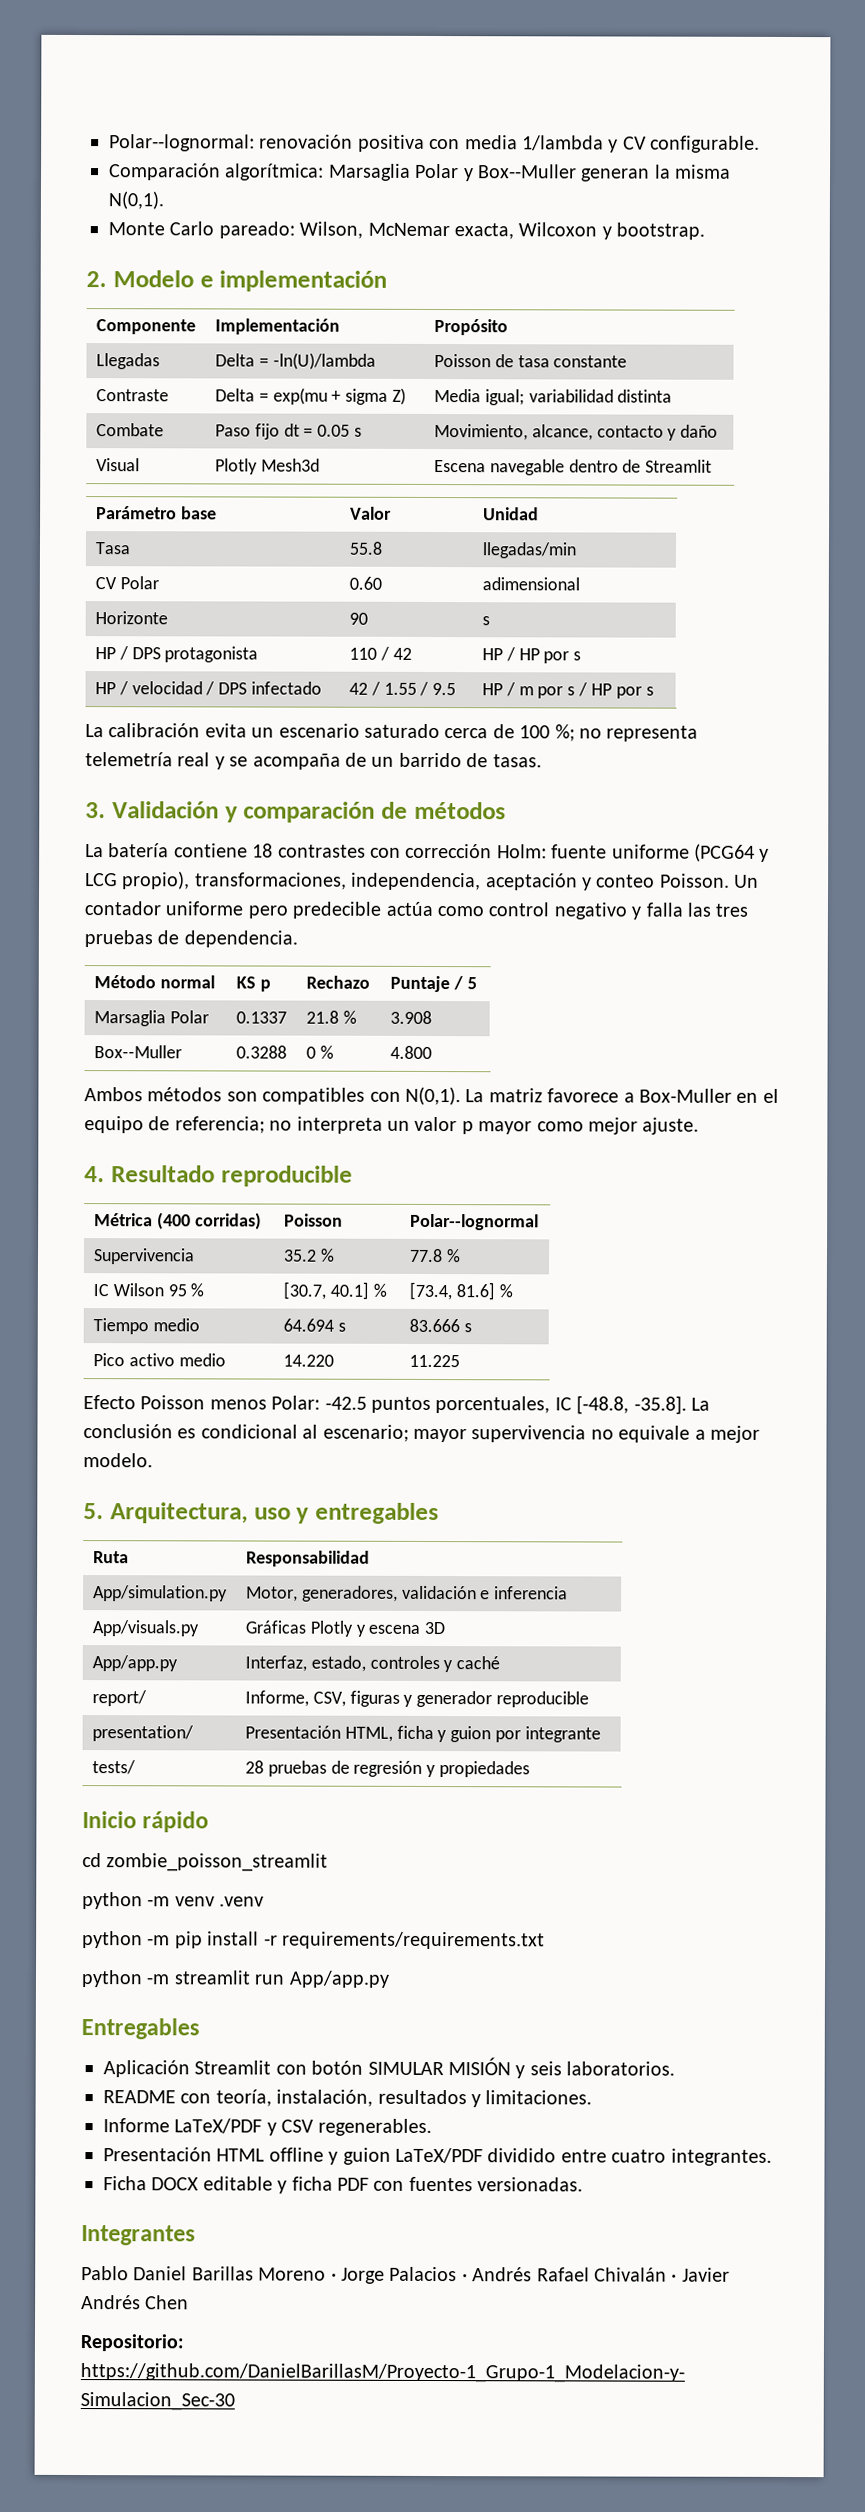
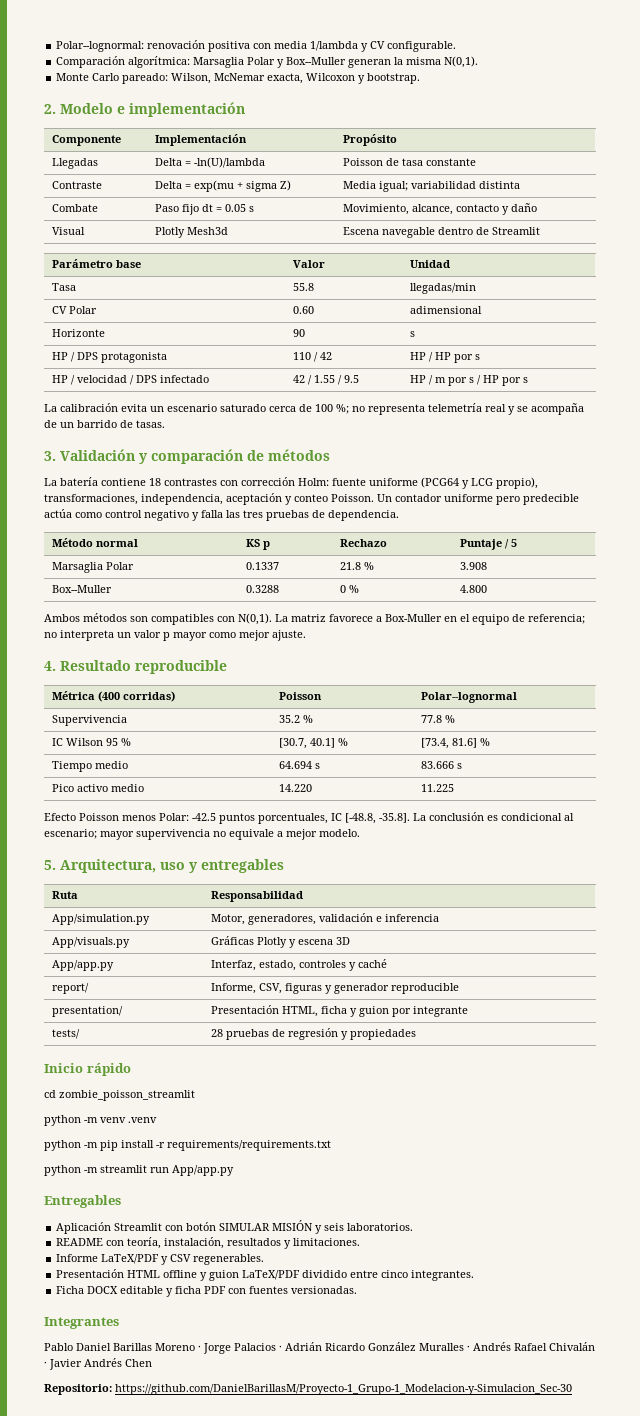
[611,2149,667,2163] cuatro -> [381,1270,409,1278] cinco
(468, 2278) none -> [285,1342,470,1351] Adrián Ricardo González Muralles ·

